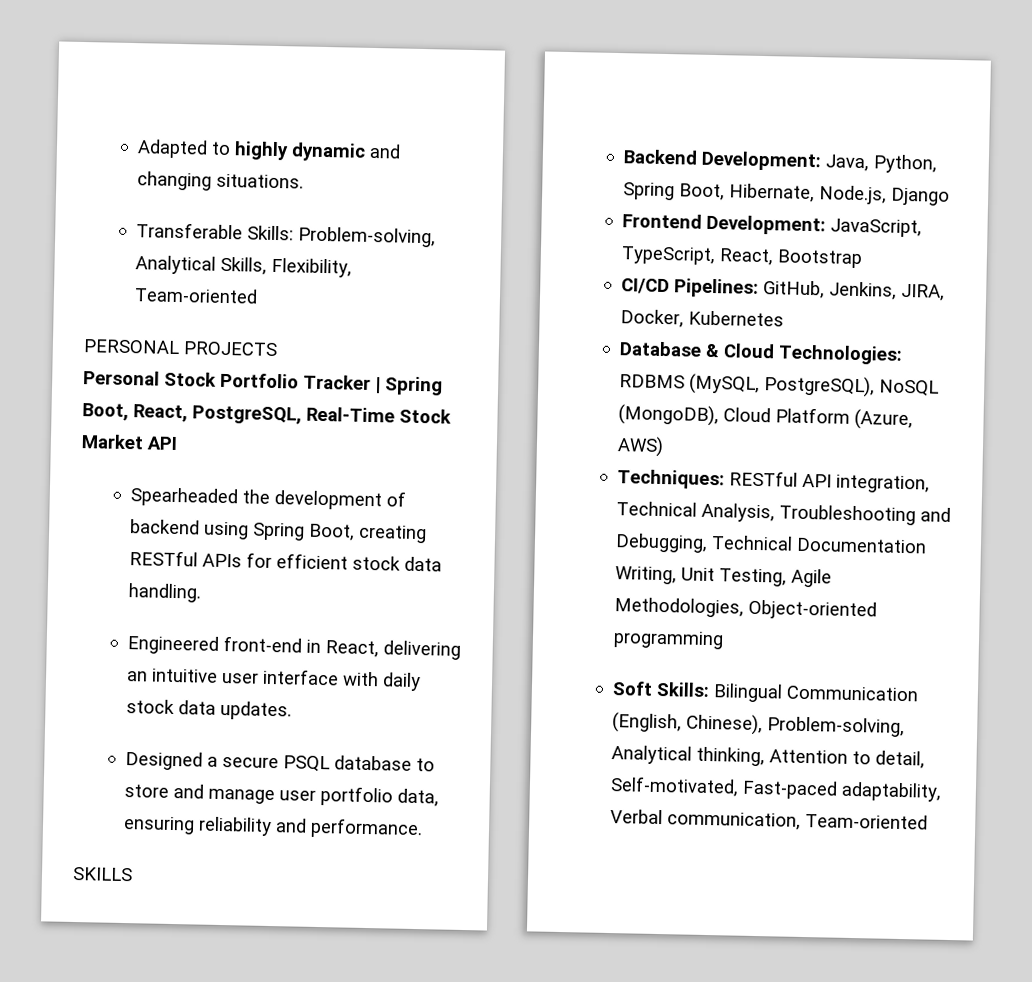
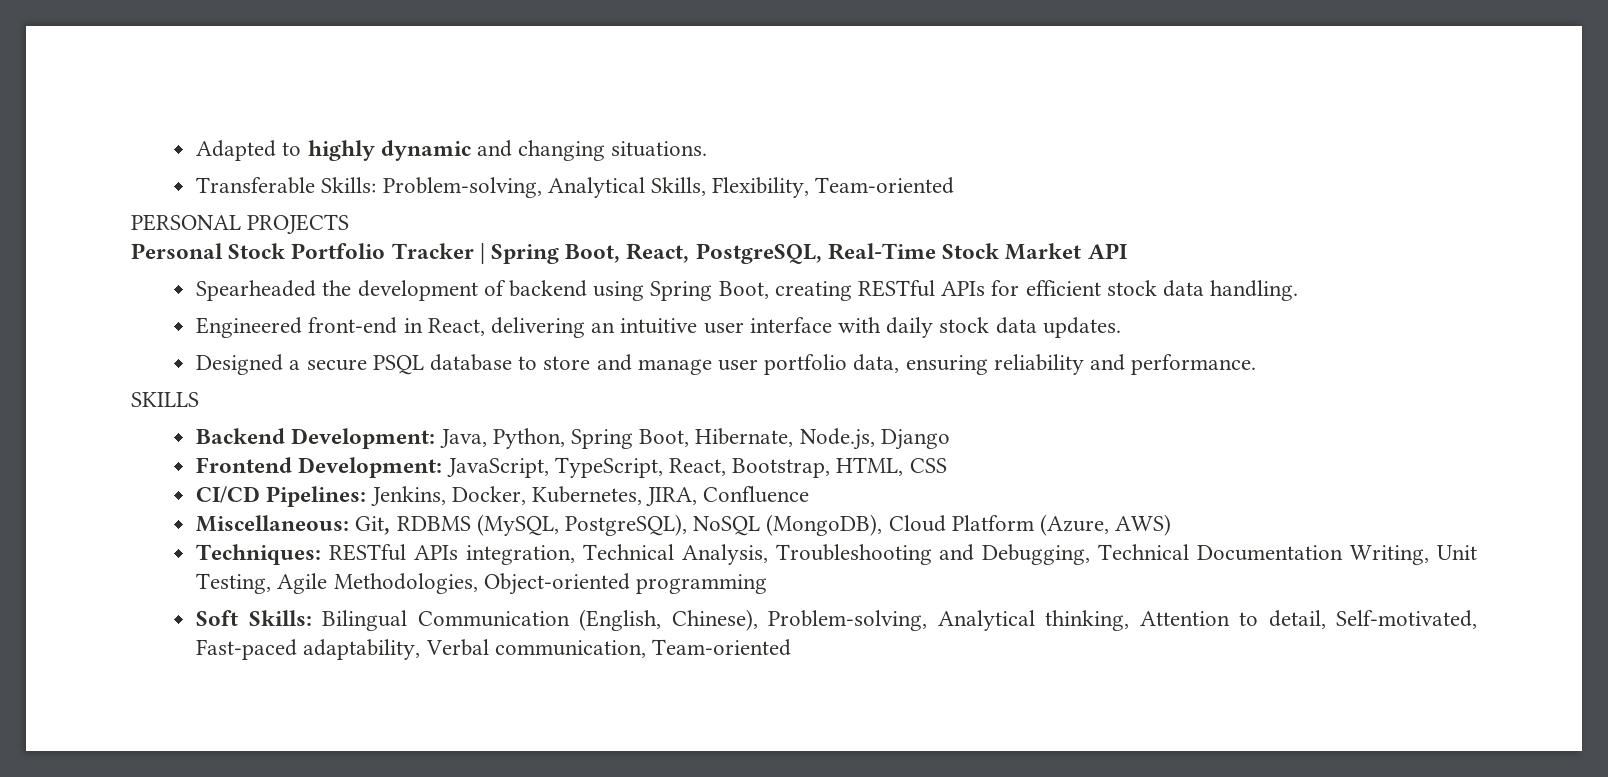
[776,249,863,269] Bootstrap -> [732,457,947,478] Bootstrap, HTML, CSS
[762,280,945,301] [619,309,784,328] [618,341,903,365] GitHub, Jenkins, JIRA, Docker, Kubernetes // Database & Cloud Technologies: -> [370,486,810,506] [196,515,391,535] Jenkins, Docker, Kubernetes, JIRA, Confluence // Miscellaneous: Git,
[801,473,832,488] API -> [413,545,458,560] APIs

